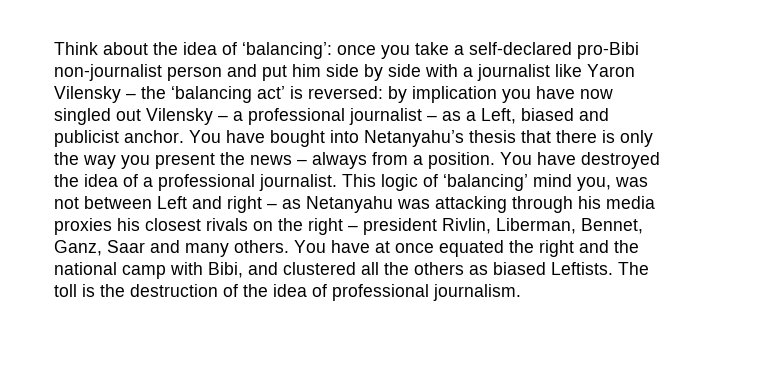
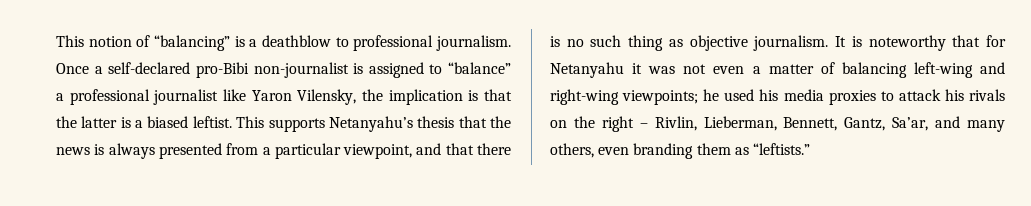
[54,42,639,59] [54,64,635,81] [54,86,613,103] [54,108,609,125] [54,130,653,147] [54,152,660,169] [54,174,648,191] [54,196,655,213] [54,218,201,235] Think about the idea of ‘balancing’: once you take a self-declared pro-Bibi non-journalist person and put him side by side with a journalist like Yaron Vilensky – the ‘balancing act’ is reversed: by implication you have now singled out Vilensky – a professional journalist – as a Left, biased and publicist anchor. You have bought into Netanyahu’s thesis that there is only the way you present the news – always from a position. You have destroyed the idea of a professional journalist. This logic of ‘balancing’ mind you, was not between Left and right – as Netanyahu was attacking through his media proxies his closest -> [56,35,512,51] [56,62,511,78] [56,89,512,105] [56,116,512,132] [56,143,512,159] [550,35,1006,51] [550,62,1005,78] [550,89,964,105] This notion of “balancing” is a deathblow to professional journalism. Once a self-declared pro-Bibi non-journalist is assigned to “balance” a professional journalist like Yaron Vilensky, the implication is that the latter is a biased leftist. This supports Netanyahu’s thesis that the news is always presented from a particular viewpoint, and that there is no such thing as objective journalism. It is noteworthy that for Netanyahu it was not even a matter of balancing left-wing and right-wing viewpoints; he used his media proxies to attack his
[363,218,643,235] [54,240,639,257] [54,262,649,279] [54,284,521,301] president Rivlin, Liberman, Bennet, Ganz, Saar and many others. You have at once equated the right and the national camp with Bibi, and clustered all the others as biased Leftists. The toll is the destruction of the idea of professional journalism. -> [654,116,1005,132] [550,143,810,159] Rivlin, Lieberman, Bennett, Gantz, Sa’ar, and many others, even branding them as “leftists.”

